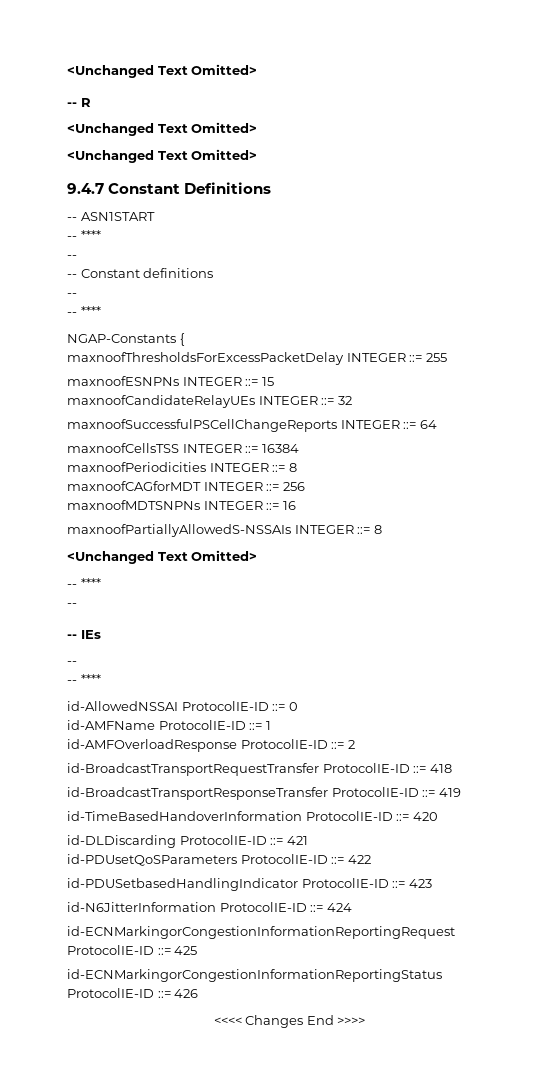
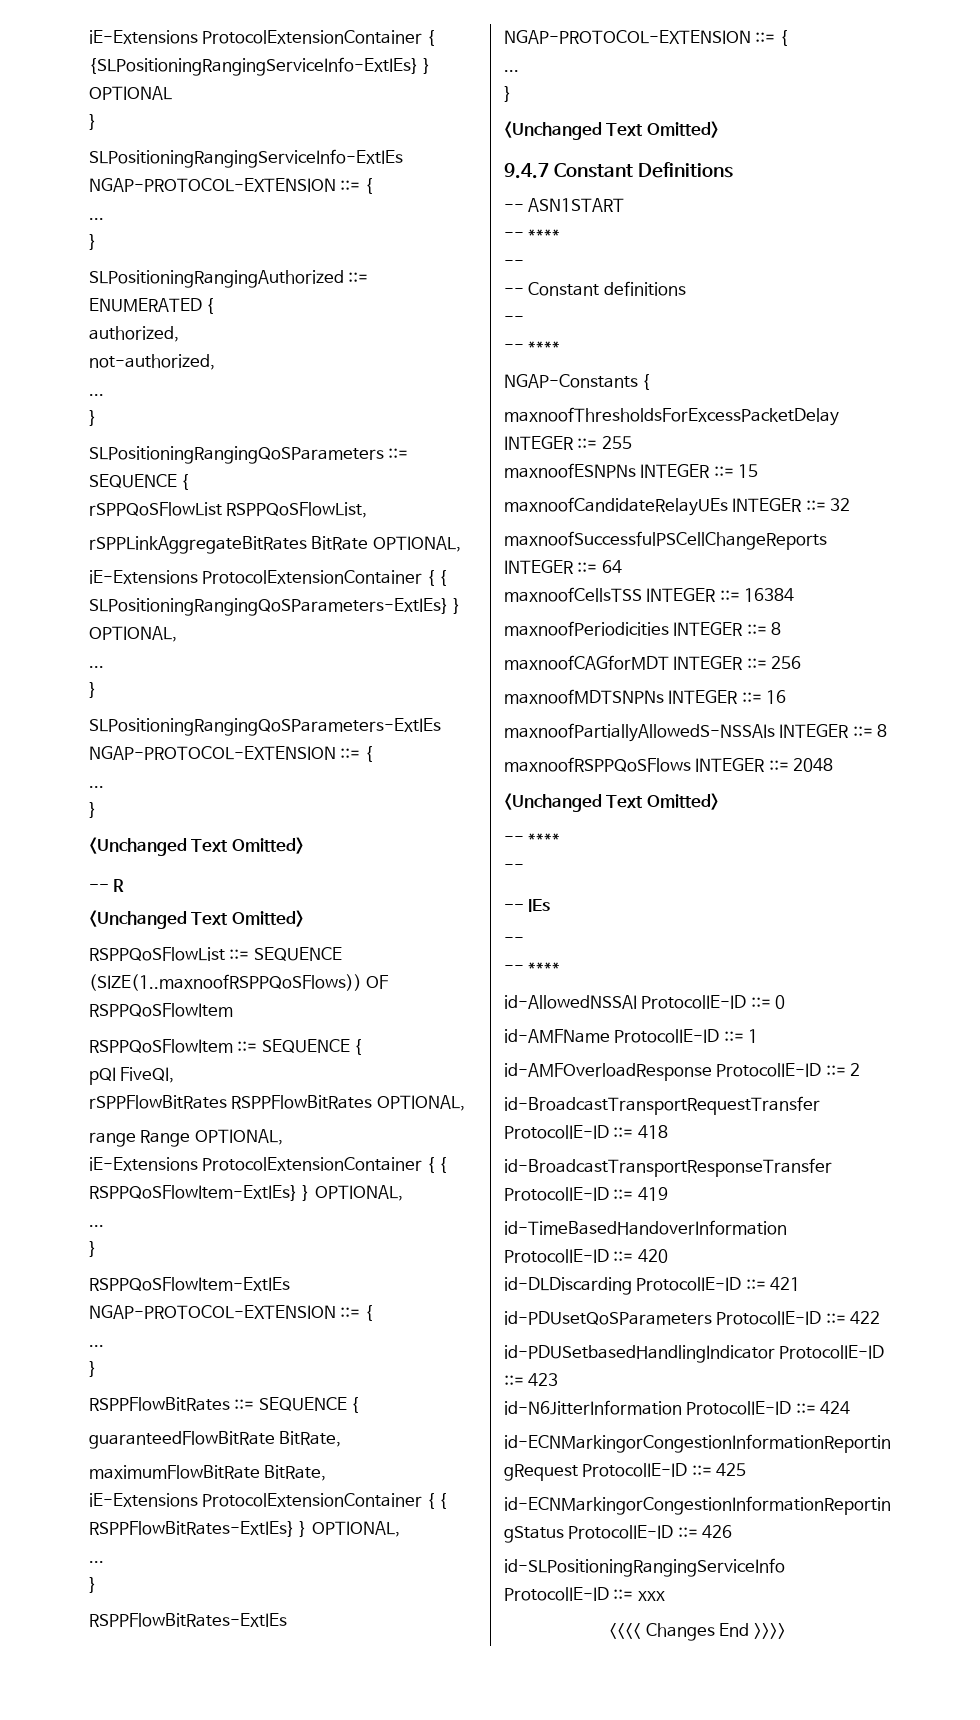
(67, 71) none -> [89,30,435,46] [89,57,432,76] [89,86,172,100] [89,114,97,130] [89,149,403,168] [89,178,373,194] [89,218,104,220] [89,234,97,250] [89,270,369,288] [89,298,215,314] [89,326,179,342] [89,354,215,370] [89,394,104,396] [89,410,97,426] [89,446,409,464] [89,474,190,490] [89,502,368,518] [89,536,461,554] [89,570,448,586] [89,598,462,616] [89,626,177,642] [89,666,104,668] [89,682,97,698] [89,718,441,736] [89,746,373,762] [89,786,104,788] [89,802,97,818] iE-Extensions ProtocolExtensionContainer { {SLPositioningRangingServiceInfo-ExtIEs} } OPTIONAL // } // SLPositioningRangingServiceInfo-ExtIEs NGAP-PROTOCOL-EXTENSION ::= { // ... // } // SLPositioningRangingAuthorized ::= ENUMERATED { // authorized, // not-authorized, // ... // } // SLPositioningRangingQoSParameters ::= SEQUENCE { // rSPPQoSFlowList RSPPQoSFlowList, // rSPPLinkAggregateBitRates BitRate OPTIONAL, // iE-Extensions ProtocolExtensionContainer { { SLPositioningRangingQoSParameters-ExtIEs} } OPTIONAL, // ... // } // SLPositioningRangingQoSParameters-ExtIEs NGAP-PROTOCOL-EXTENSION ::= { // ... // } //
(258, 127) none -> [89,947,342,961] [89,974,390,991] [89,1003,233,1017] [89,1039,363,1055] [89,1067,175,1085] [89,1095,465,1111] [89,1129,283,1147] [89,1157,448,1173] [89,1185,403,1201] [89,1225,104,1227] [89,1241,97,1257] [89,1277,290,1291] [89,1305,373,1321] [89,1345,104,1347] [89,1361,97,1377] [89,1397,360,1413] [89,1431,342,1449] [89,1465,327,1481] [89,1493,448,1509] [89,1521,400,1537] [89,1561,104,1563] [89,1577,97,1593] [89,1613,287,1627] [504,30,788,46] [504,70,519,72] [504,86,512,102] // RSPPQoSFlowList ::= SEQUENCE (SIZE(1..maxnoofRSPPQoSFlows)) OF RSPPQoSFlowItem // RSPPQoSFlowItem ::= SEQUENCE { // pQI FiveQI, // rSPPFlowBitRates RSPPFlowBitRates OPTIONAL, // range Range OPTIONAL, // iE-Extensions ProtocolExtensionContainer { { RSPPQoSFlowItem-ExtIEs} } OPTIONAL, // ... // } // RSPPQoSFlowItem-ExtIEs NGAP-PROTOCOL-EXTENSION ::= { // ... // } // RSPPFlowBitRates ::= SEQUENCE { // guaranteedFlowBitRate BitRate, // maximumFlowBitRate BitRate, // iE-Extensions ProtocolExtensionContainer { { RSPPFlowBitRates-ExtIEs} } OPTIONAL, // ... // } // RSPPFlowBitRates-ExtIEs NGAP-PROTOCOL-EXTENSION ::= { // ... // }
(382, 529) none -> [504,757,834,772] // maxnoofRSPPQoSFlows INTEGER ::= 2048
(199, 993) none -> [504,1558,785,1577] [504,1587,665,1601] // id-SLPositioningRangingServiceInfo ProtocolIE-ID ::= xxx

